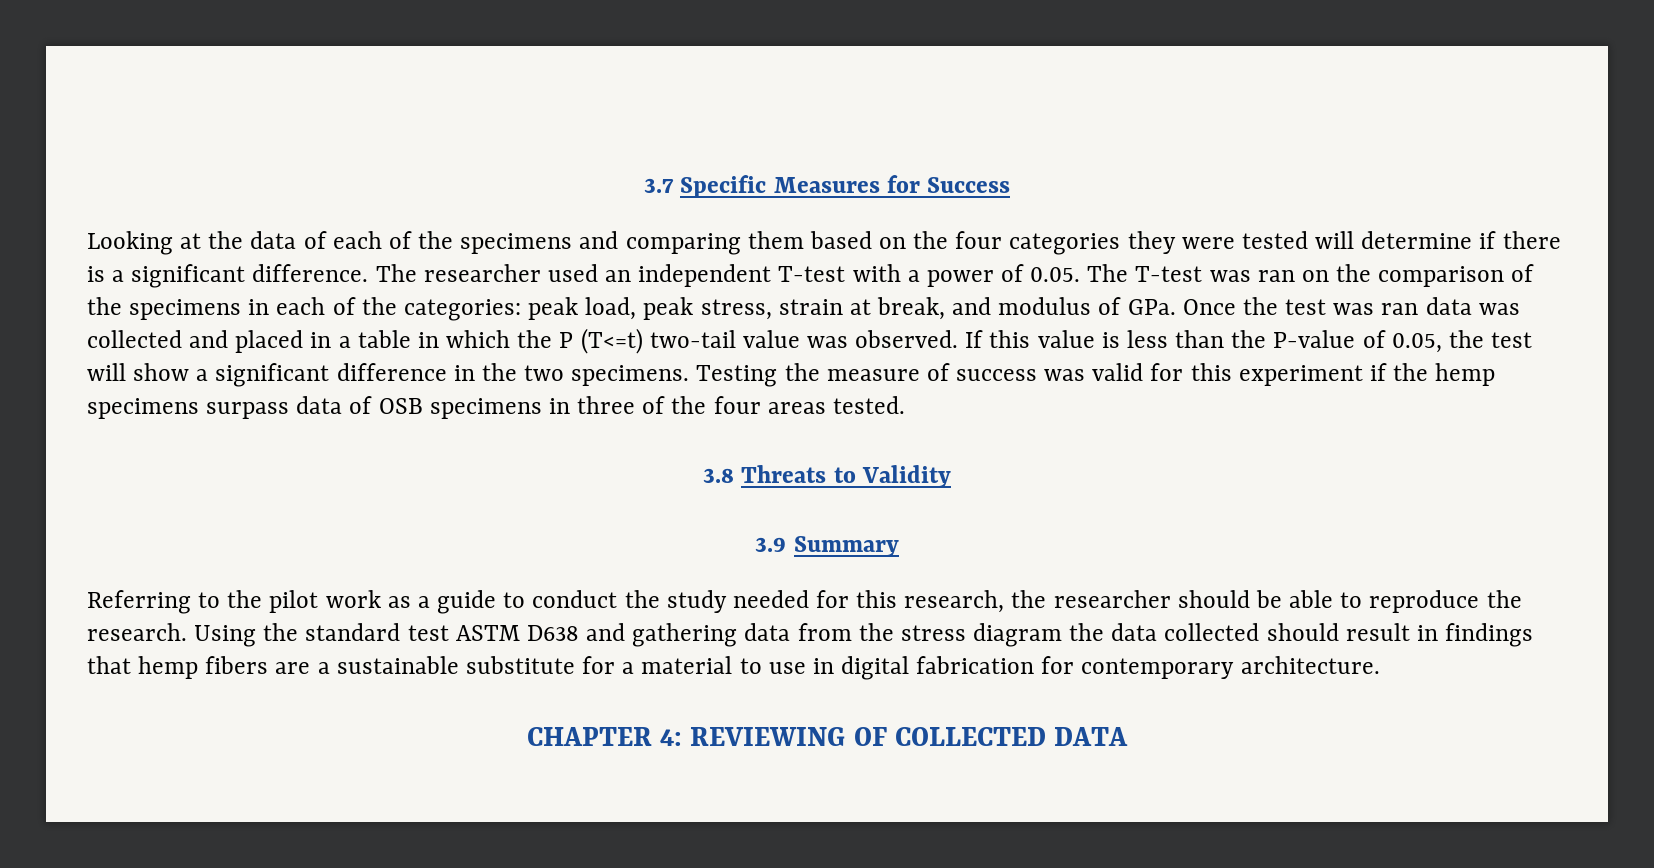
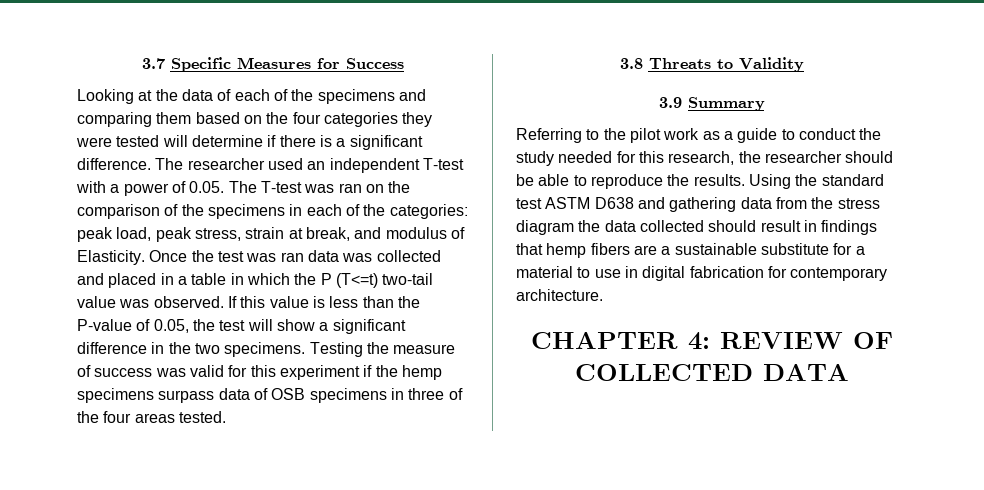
[1127,299,1176,315] GPa. -> [77,250,145,265] Elasticity.
[87,623,187,641] research. -> [693,174,745,186] results.
[690,727,846,746] REVIEWING -> [719,332,843,349] REVIEW

